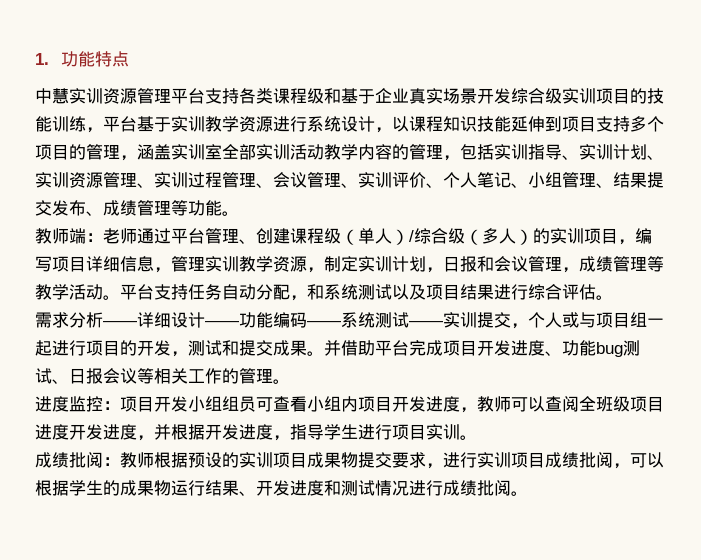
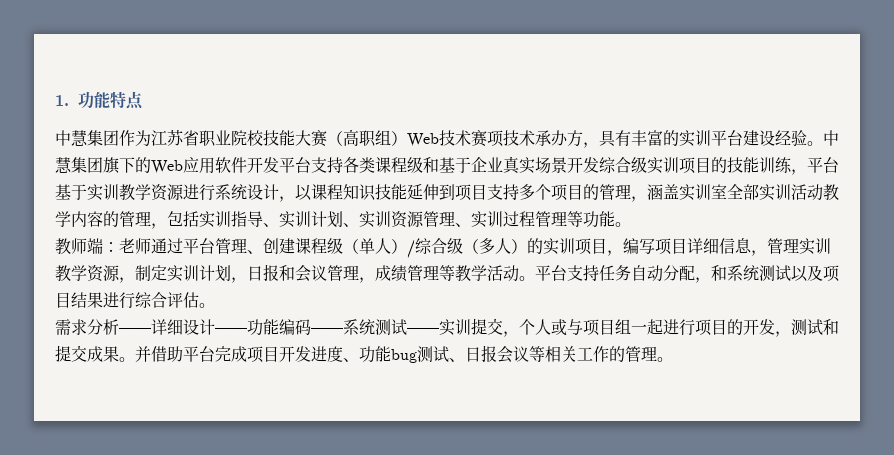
[69,88,171,104] 实训资源管理 -> [87,129,839,148] [55,157,279,174] 集团作为江苏省职业院校技能大赛（高职组）Web技术赛项技术承办方，具有丰富的实训平台建设经验。中慧集团旗下的Web应用软件开发
[256,172,664,188] [35,200,171,216] 、会议管理、实训评价、个人笔记、小组管理、结果提交发布、成绩管理 -> (567, 218) none
[35,396,664,413] [35,424,477,441] [35,452,664,469] [35,480,528,496] // 进度监控：项目开发小组组员可查看小组内项目开发进度，教师可以查阅全班级项目进度开发进度，并根据开发进度，指导学生进行项目实训。 // 成绩批阅：教师根据预设的实训项目成果物提交要求，进行实训项目成绩批阅，可以根据学生的成果物运行结果、开发进度和测试情况进行成绩批阅。 -> (673, 359) none

